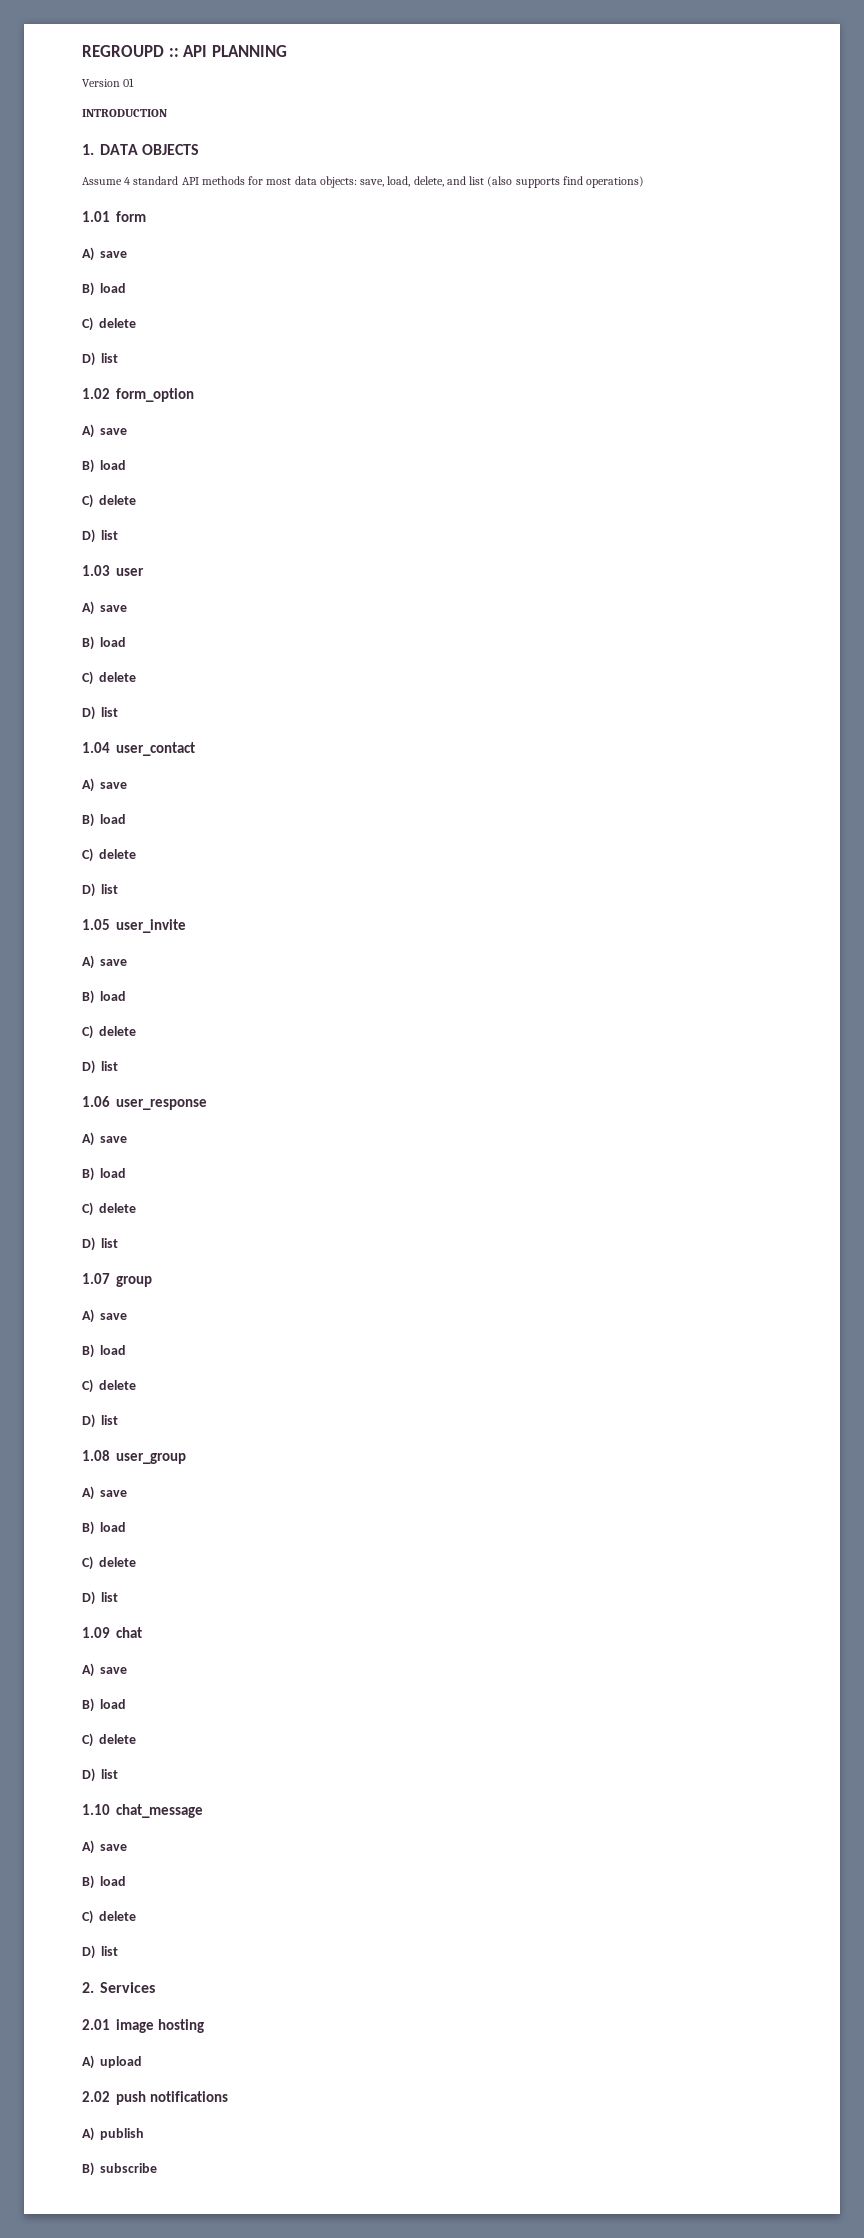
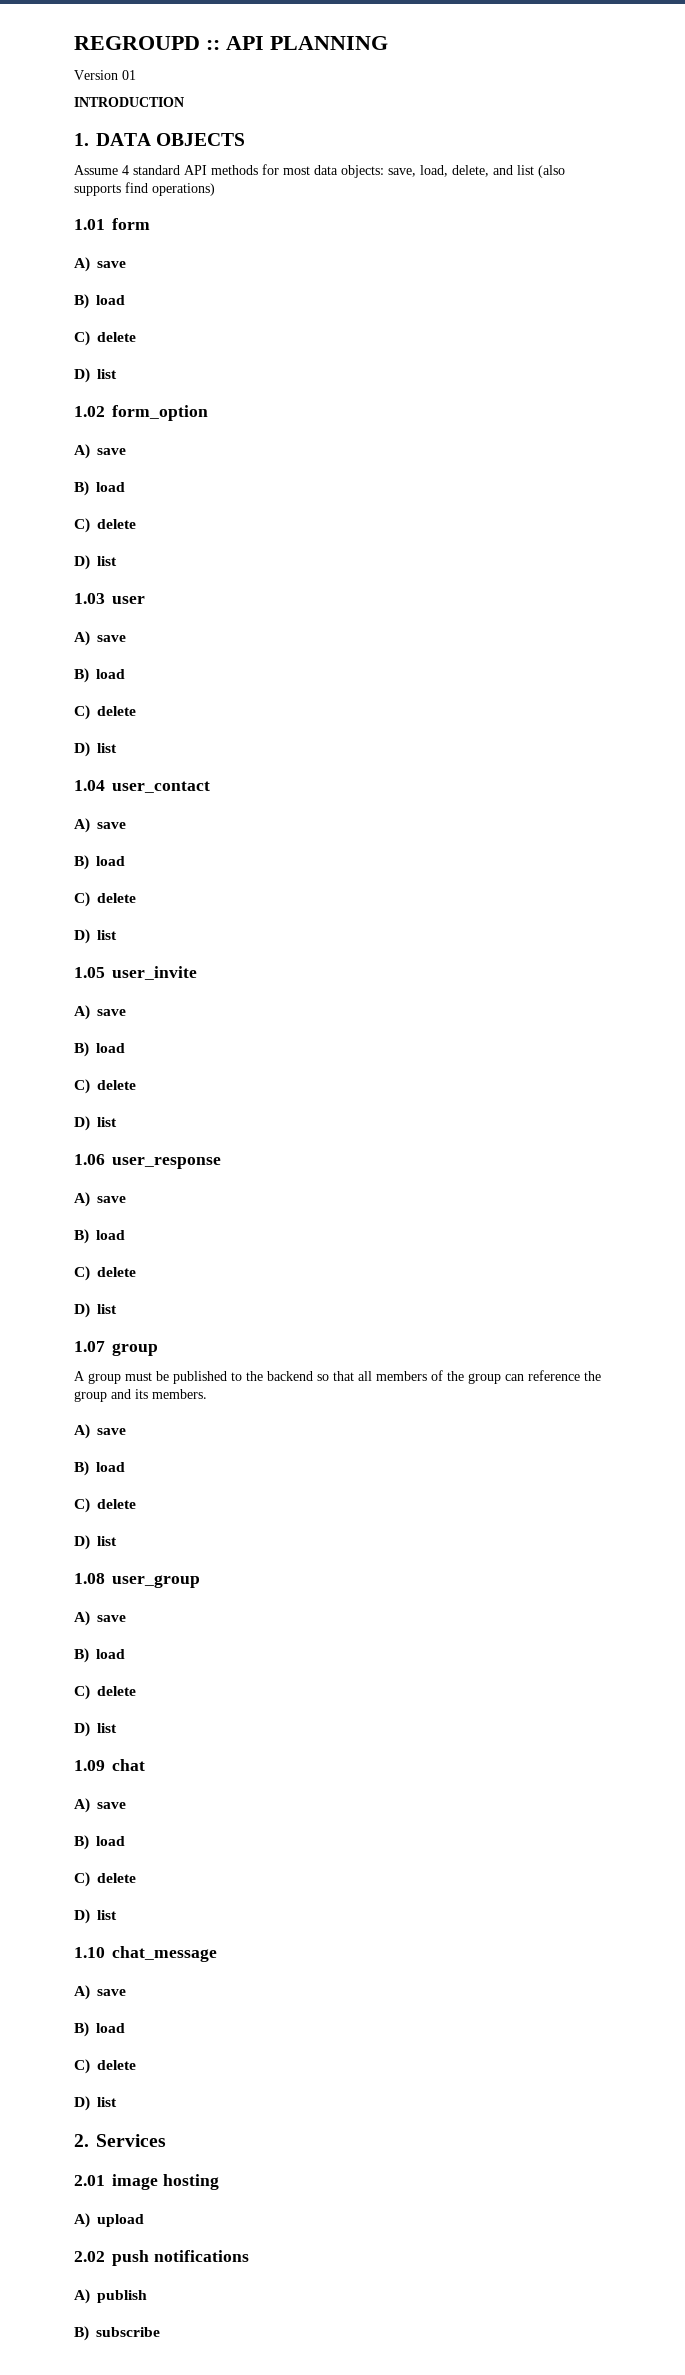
(152, 1281) none -> [74,1370,601,1384] [74,1389,207,1402] // A group must be published to the backend so that all members of the group can reference the group and its members.

